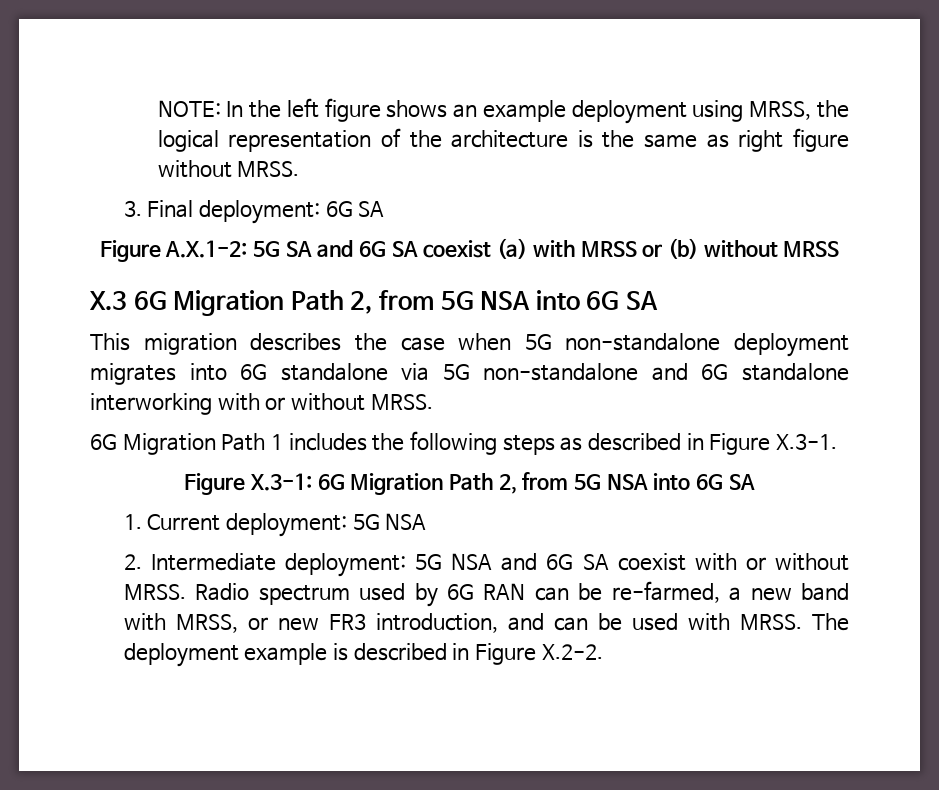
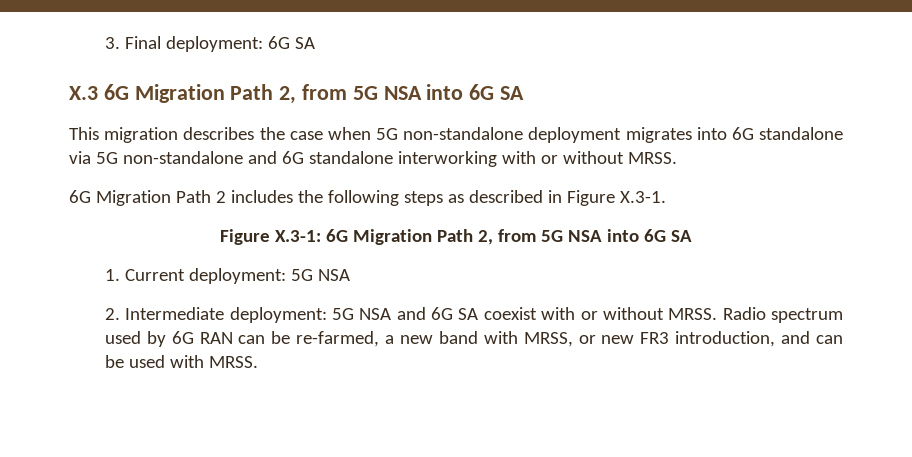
[157,98,849,124] [157,128,850,152] [157,160,300,178] NOTE: In the left figure shows an example deployment using MRSS, the logical representation of the architecture is the same as right figure without MRSS. // -> (104, 43) none
[99,238,840,262] // Figure A.X.1-2: 5G SA and 6G SA coexist (a) with MRSS or (b) without MRSS -> (315, 43) none
[270,434,283,450] 1 -> [215,191,226,203] 2
[812,613,849,631] [123,643,603,667] The deployment example is described in Figure X.2-2. -> (258, 362) none

